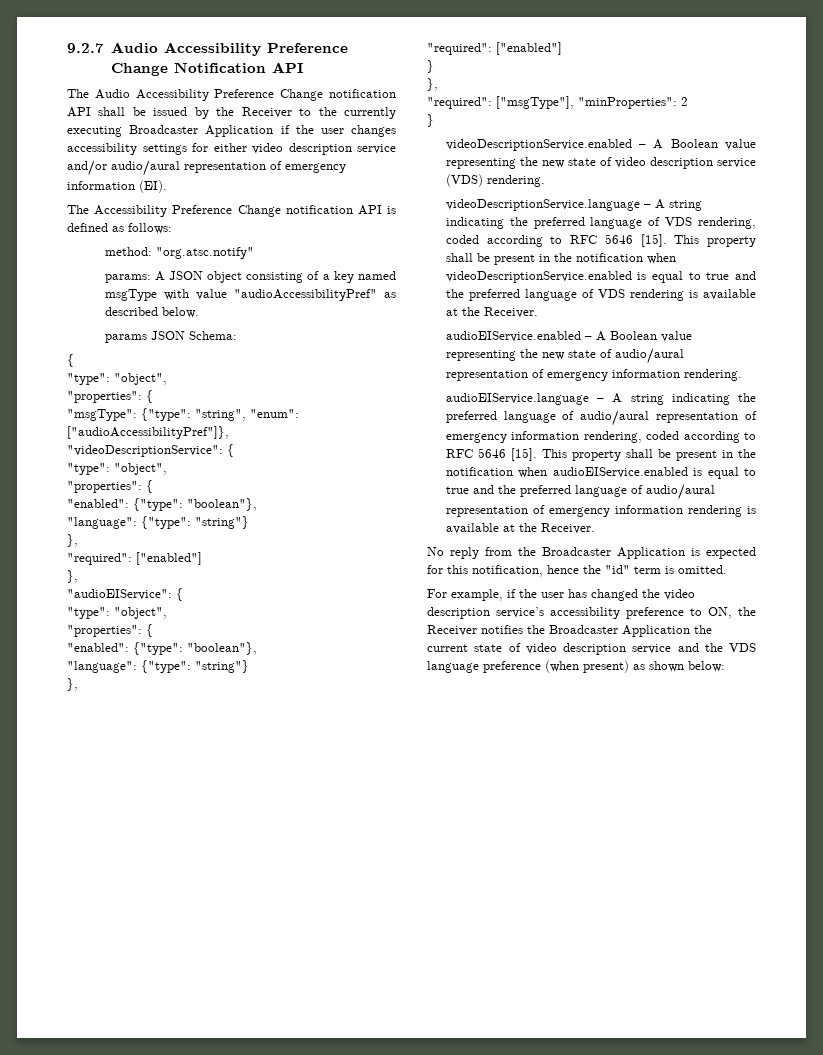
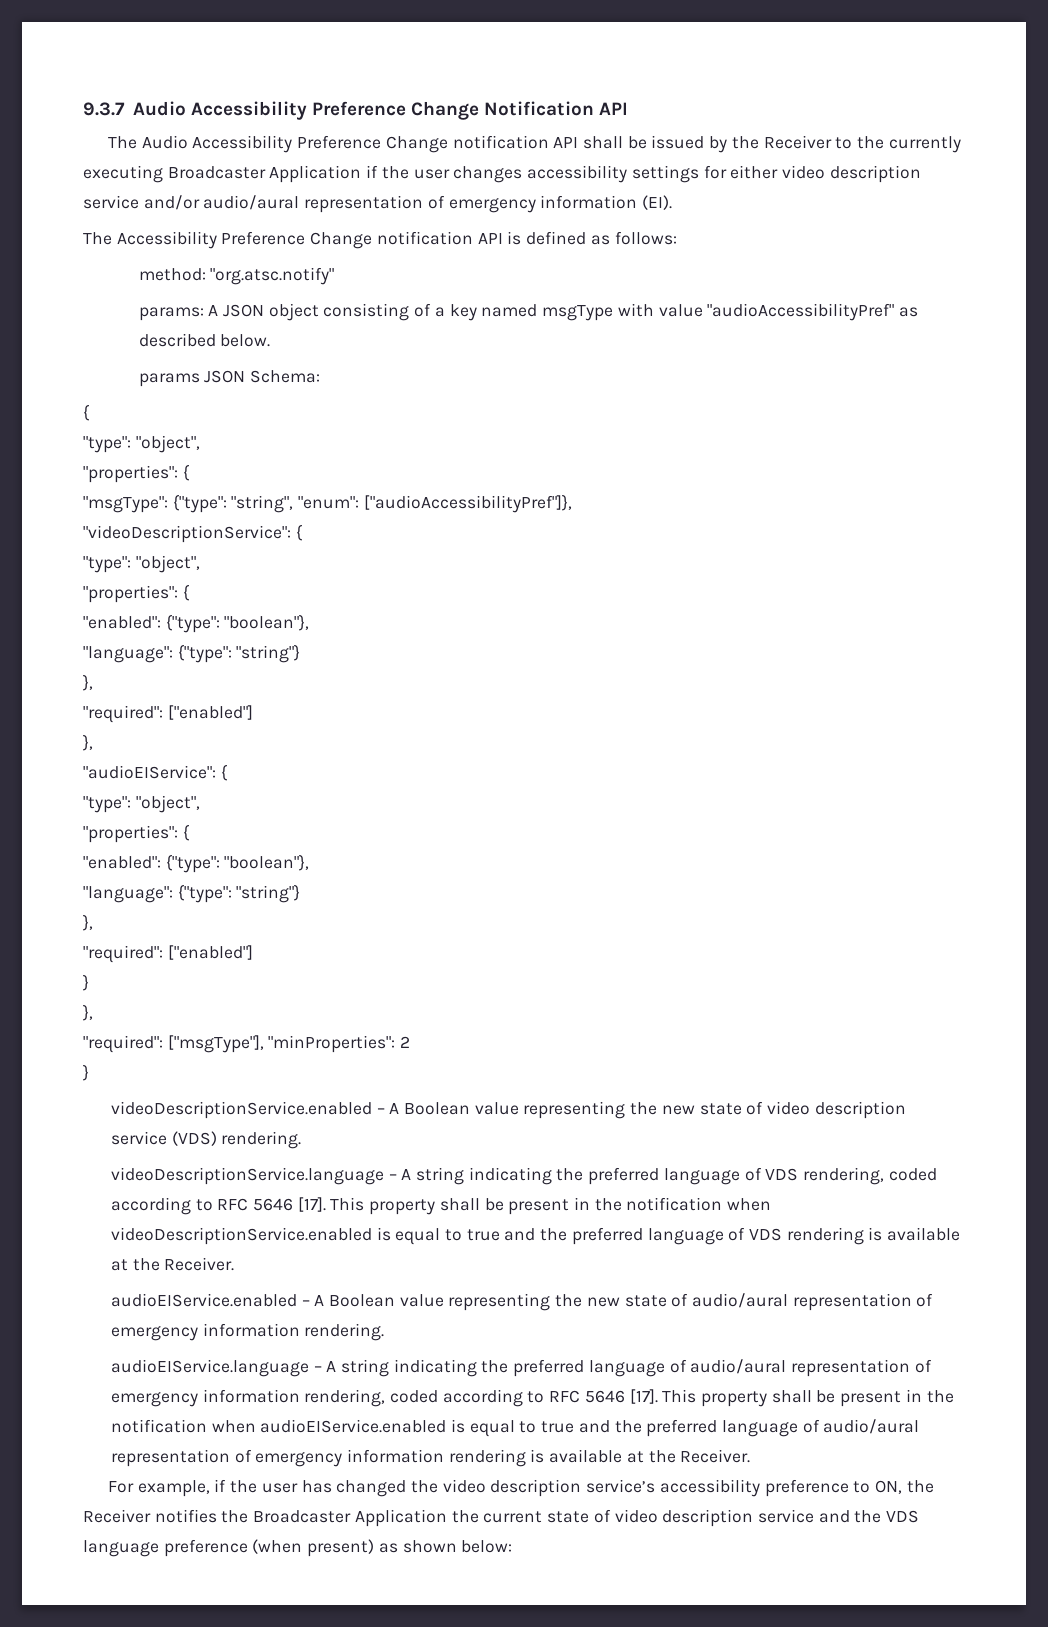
[67,43,104,53] 9.2.7 -> [83,102,125,116] 9.3.7
[640,234,667,247] [15]. -> [297,1197,326,1212] [17].
[510,448,537,461] [15]. -> [629,1389,658,1404] [17].
[427,547,756,559] [427,565,727,577] // No reply from the Broadcaster Application is expected for this notification, hence the "id" term is omitted. -> (751, 1456) none

